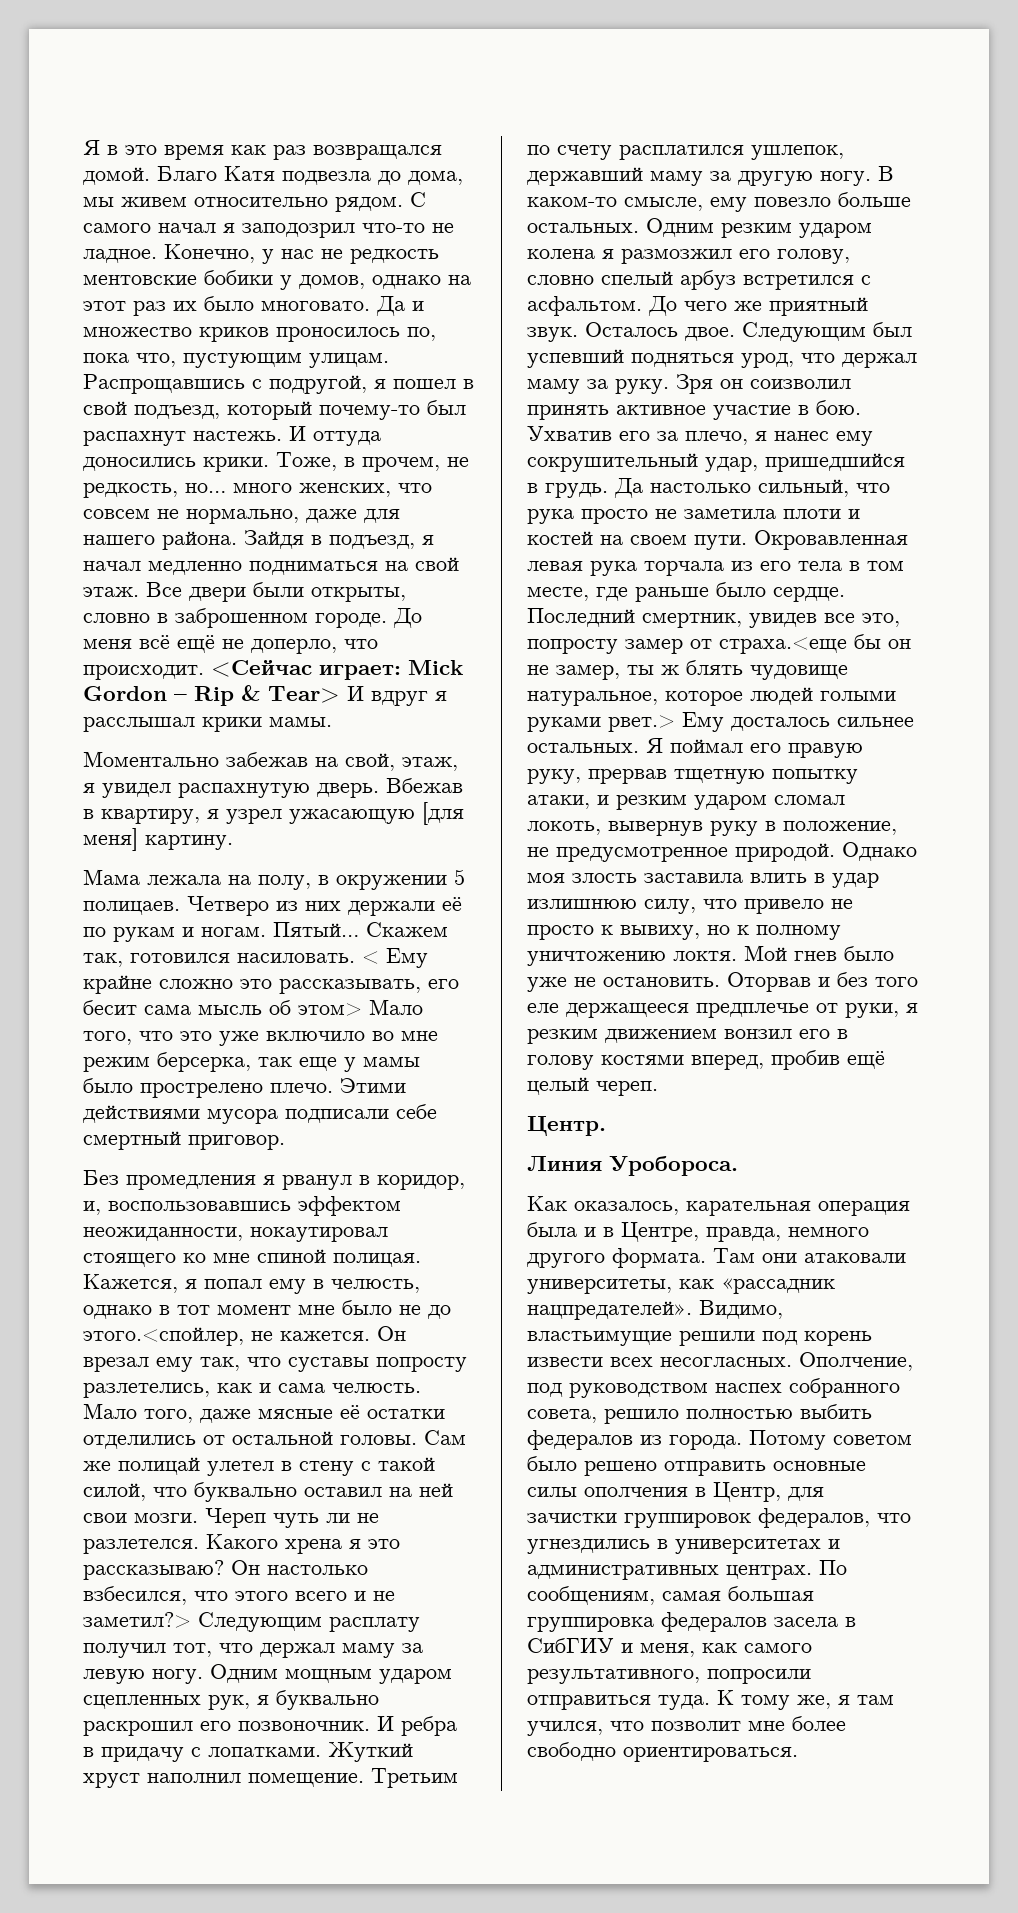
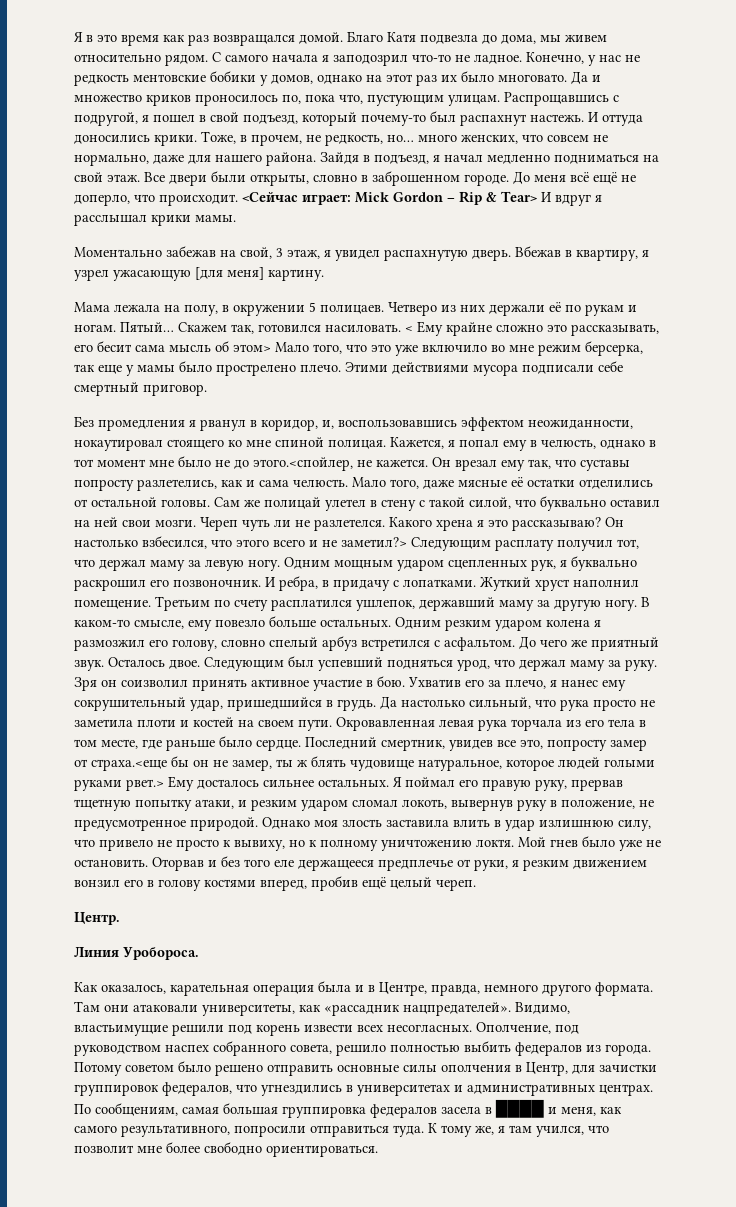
[158,223,216,233] начал -> [272,55,318,62] начала
(395, 762) none -> [276,248,283,257] 3
[401,1716,457,1736] ребра -> [279,576,318,591] ребра,
[527,1638,614,1653] СибГИУ -> [495,1099,544,1118] ████

